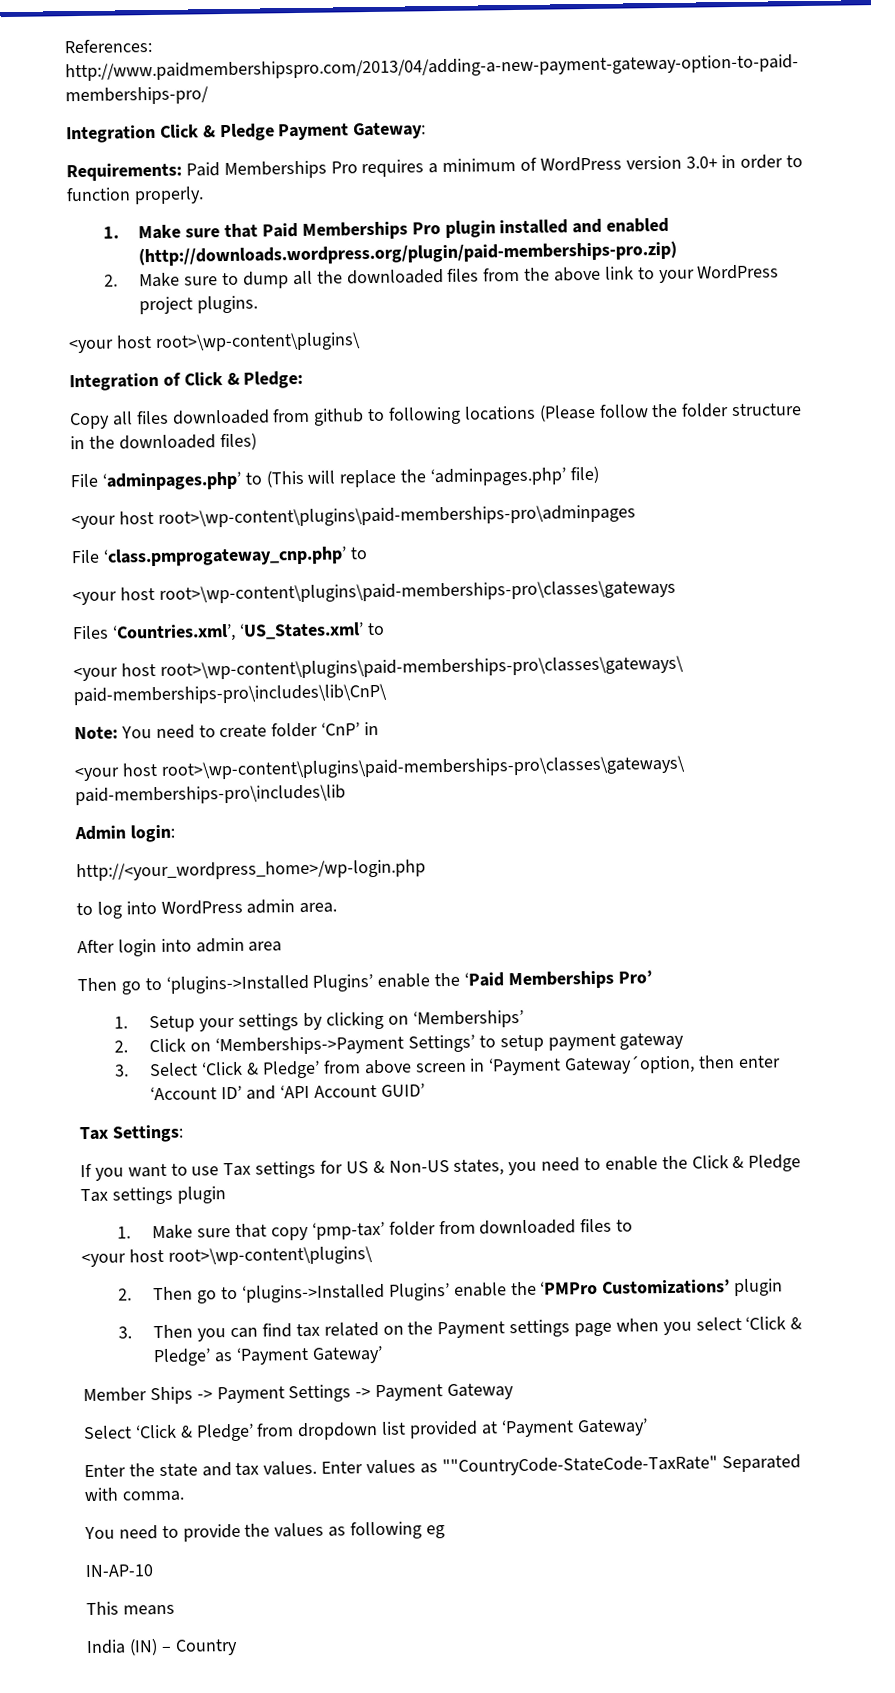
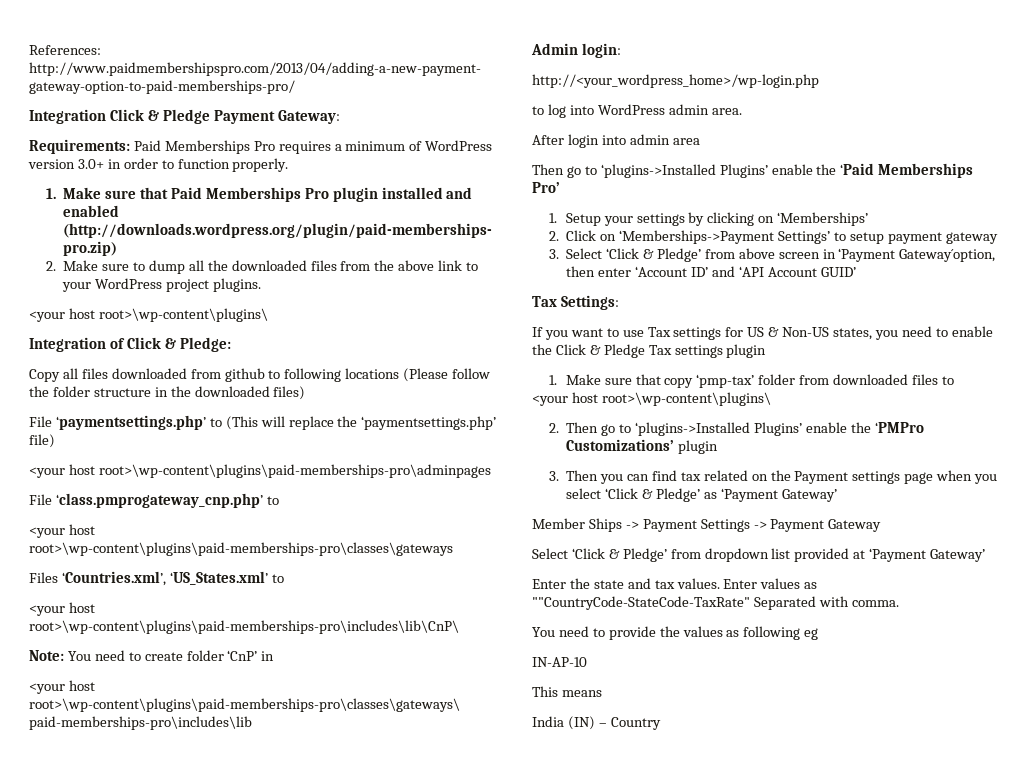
[101,471,242,491] ‘adminpages.php’ -> [55,415,206,430] ‘paymentsettings.php’
[430,467,568,487] ‘adminpages.php’ -> [361,416,497,430] ‘paymentsettings.php’
[159,655,684,680] [73,683,387,706] root>\wp-content\plugins\paid-memberships-pro\classes\gateways\ paid-memberships-pro\includes\lib\CnP\ -> [29,620,459,634] root>\wp-content\plugins\paid-memberships-pro\includes\lib\CnP\

